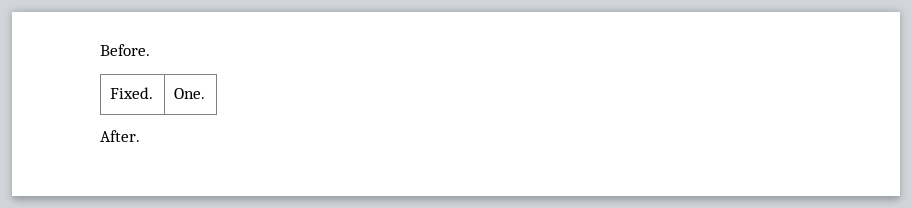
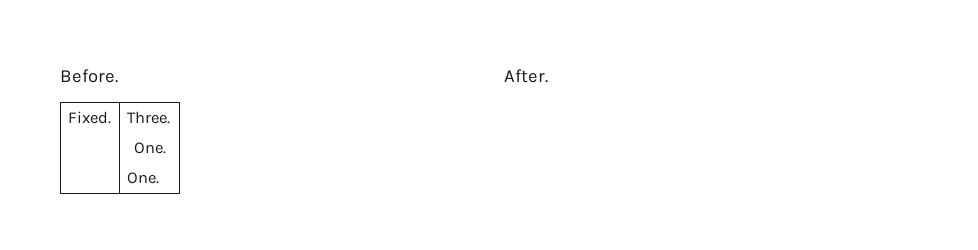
(154, 93) none -> [126,111,170,124] [133,142,166,154] Three. // One. //

